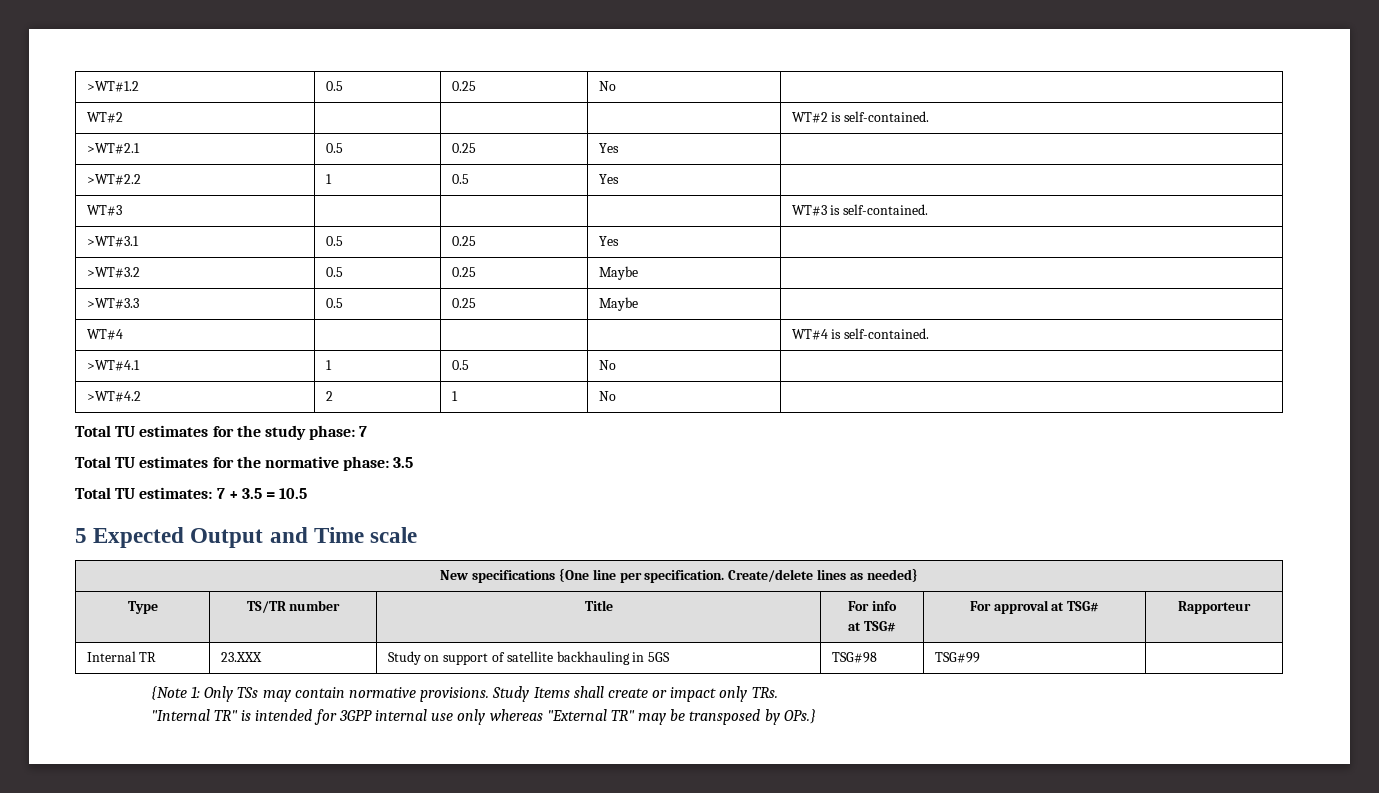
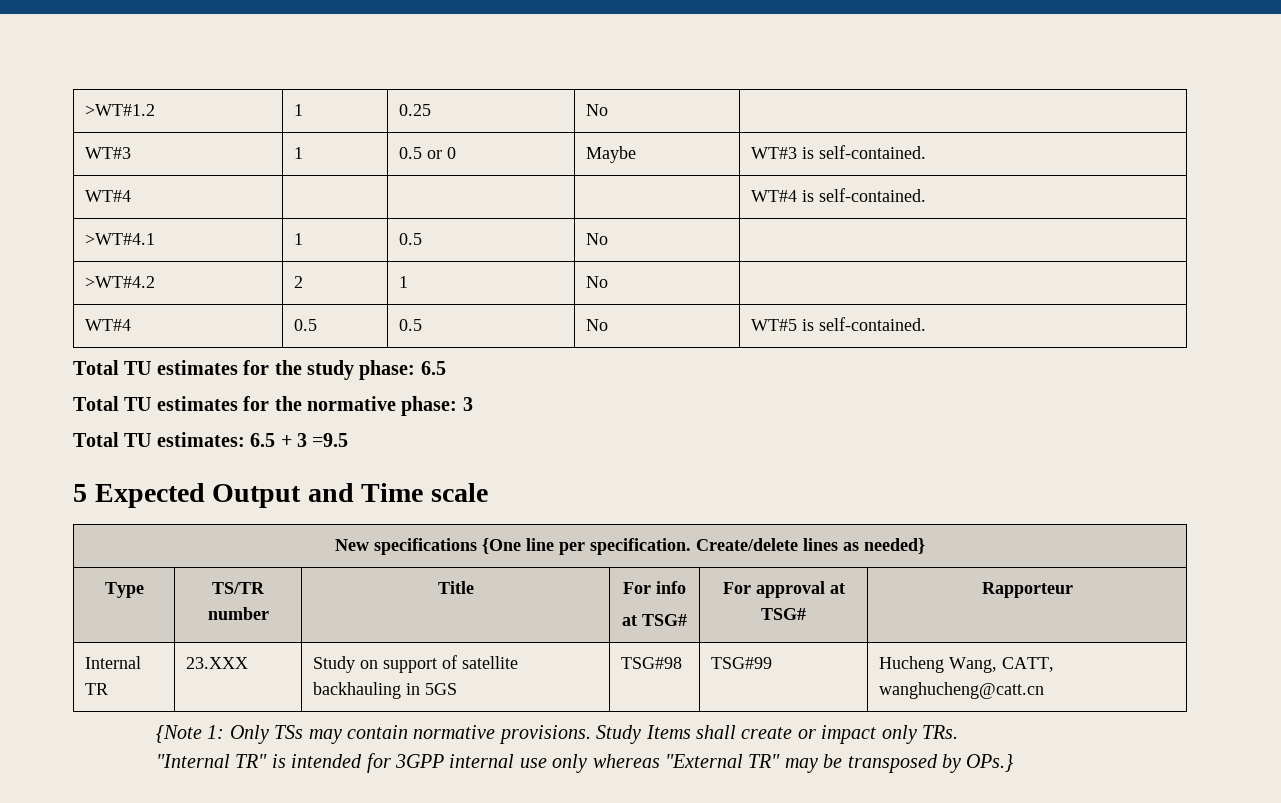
[325,81,343,91] 0.5 -> [293,104,303,116] 1
[86,112,123,123] [791,111,930,123] [86,143,140,154] [325,143,343,153] [451,143,476,153] [598,143,619,153] [86,174,141,185] [325,174,332,184] [451,174,469,184] [598,174,619,184] [86,205,122,216] WT#2 | | | | WT#2 is self-contained. // >WT#2.1 | 0.5 | 0.25 | Yes | // >WT#2.2 | 1 | 0.5 | Yes | // WT#3 | | | -> [84,147,131,159] [293,147,303,159] [398,147,456,159] [585,146,636,163] WT#3 | 1 | 0.5 or 0 | Maybe
[86,236,139,247] [325,236,343,246] [451,236,476,246] [598,236,619,246] [86,267,140,278] [325,267,343,277] [451,267,476,277] [598,266,638,280] [86,298,139,309] [325,298,343,308] [451,298,476,308] [598,297,638,311] // >WT#3.1 | 0.5 | 0.25 | Yes | // >WT#3.2 | 0.5 | 0.25 | Maybe | // >WT#3.3 | 0.5 | 0.25 | Maybe | -> (926, 152) none
(616, 396) none -> [84,319,131,331] [293,319,317,331] [398,319,422,331] [585,319,608,331] [750,317,926,331] // WT#4 | 0.5 | 0.5 | No | WT#5 is self-contained.
[359,426,368,437] 7 -> [420,361,446,375] 6.5
[393,457,414,468] 3.5 -> [462,397,473,411] 3
[216,488,308,499] 7 + 3.5 = 10.5 -> [250,433,349,447] 6.5 + 3 =9.5
(980, 657) none -> [878,656,1054,673] [878,682,1044,699] Hucheng Wang, CATT, wanghucheng@catt.cn

